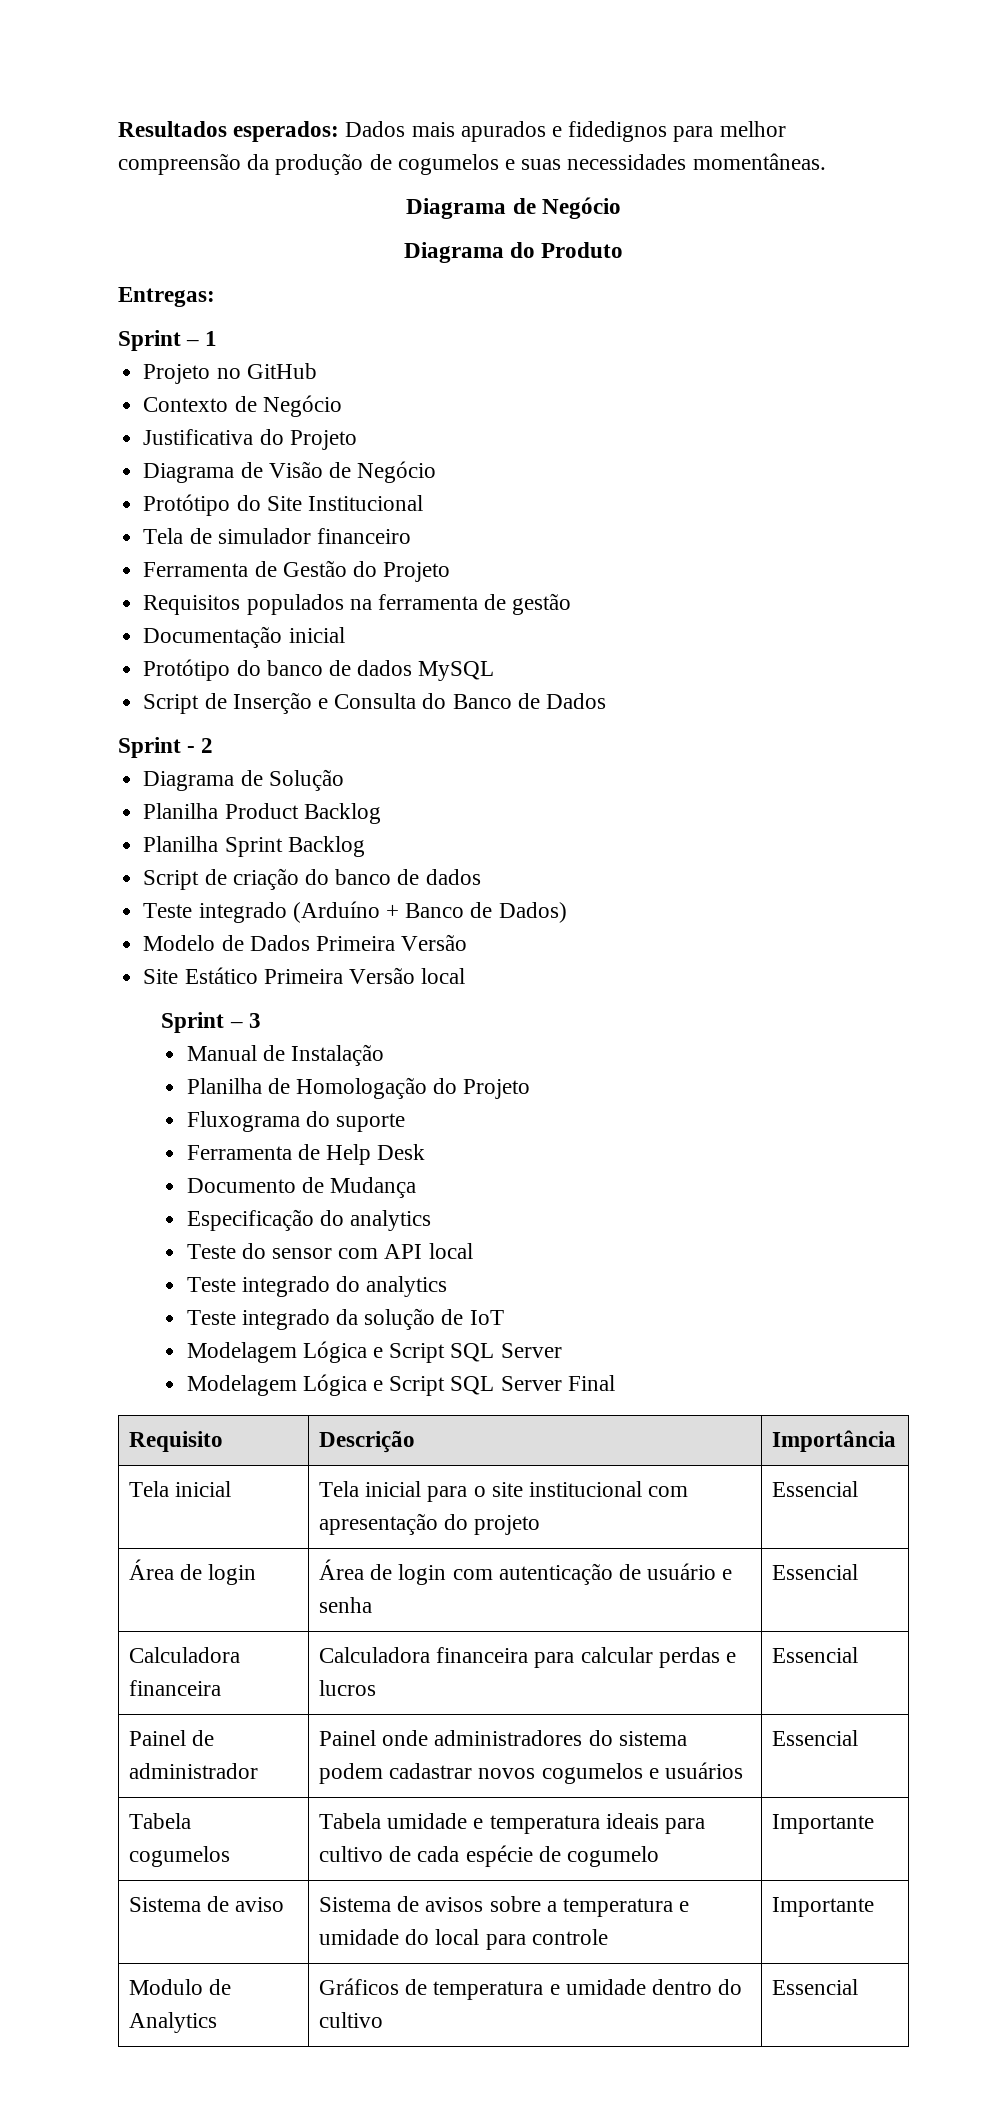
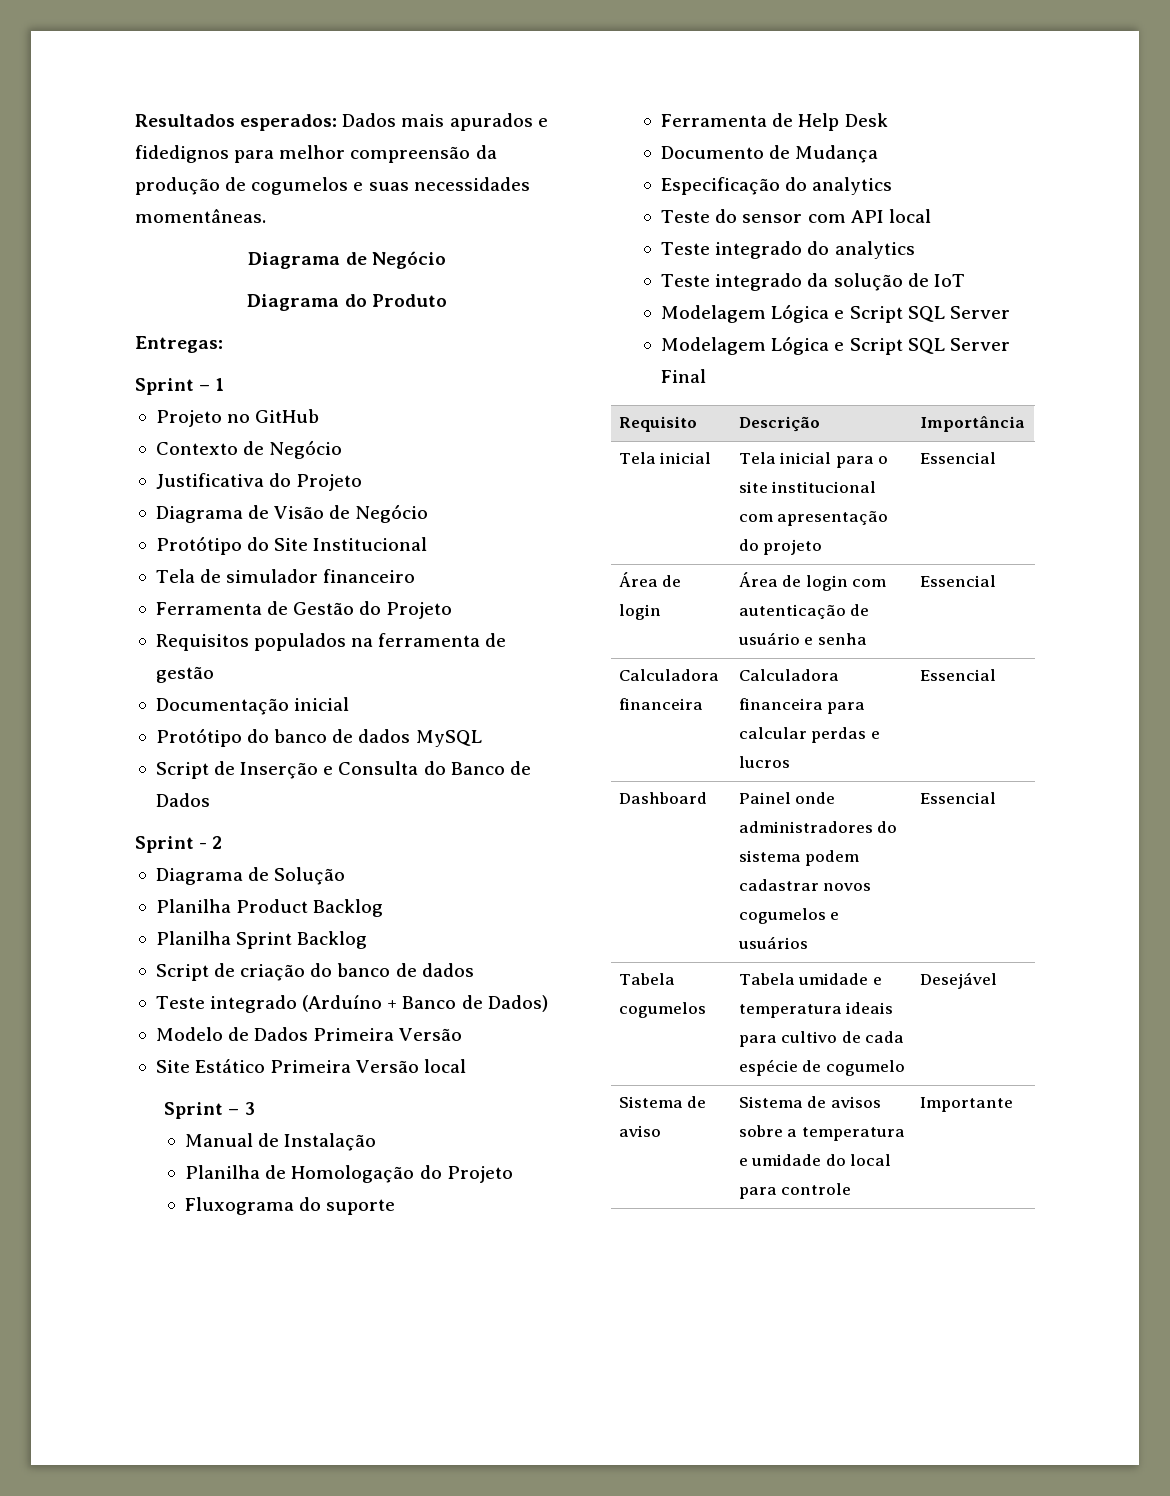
[128,1730,215,1746] [128,1763,258,1779] Painel de administrador -> [618,792,707,804] Dashboard
[771,1814,874,1834] Importante -> [919,972,997,989] Desejável
[128,1979,232,1995] [128,2012,217,2033] [318,1978,743,2000] [318,2012,383,2028] [771,1979,858,1995] // Modulo de Analytics | Gráficos de temperatura e umidade dentro do cultivo | Essencial -> (1013, 1104) none

